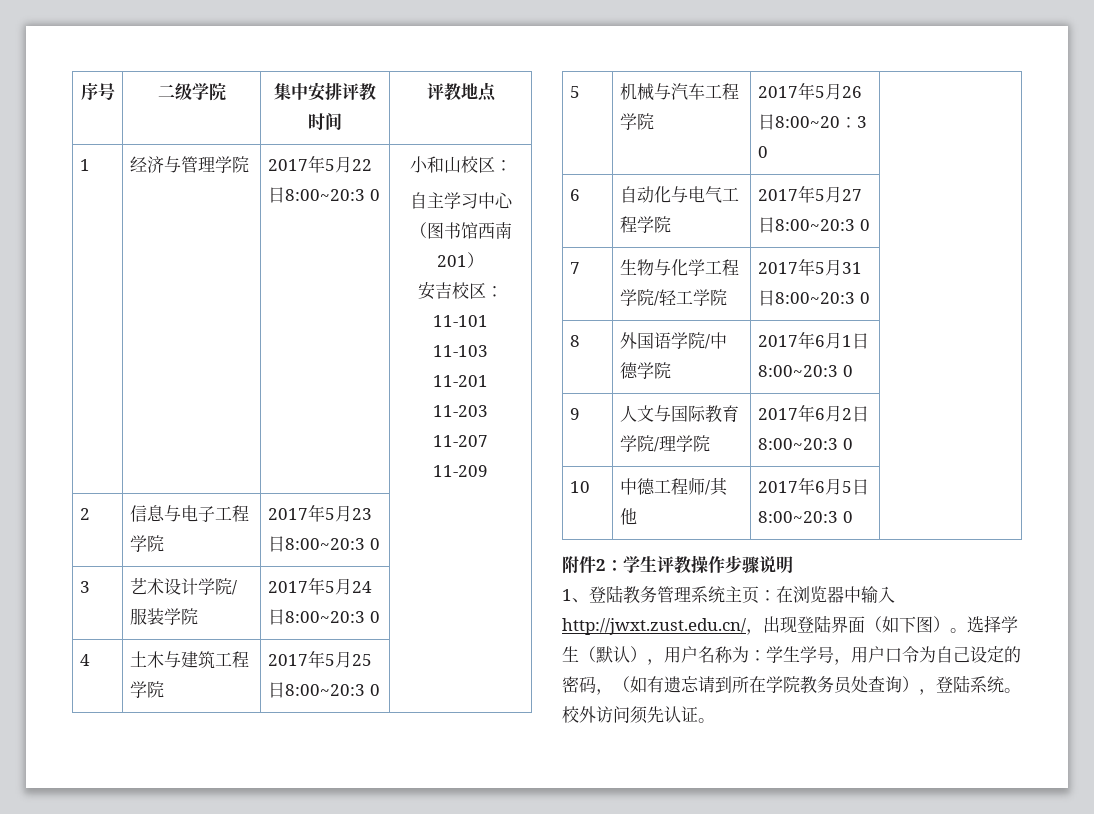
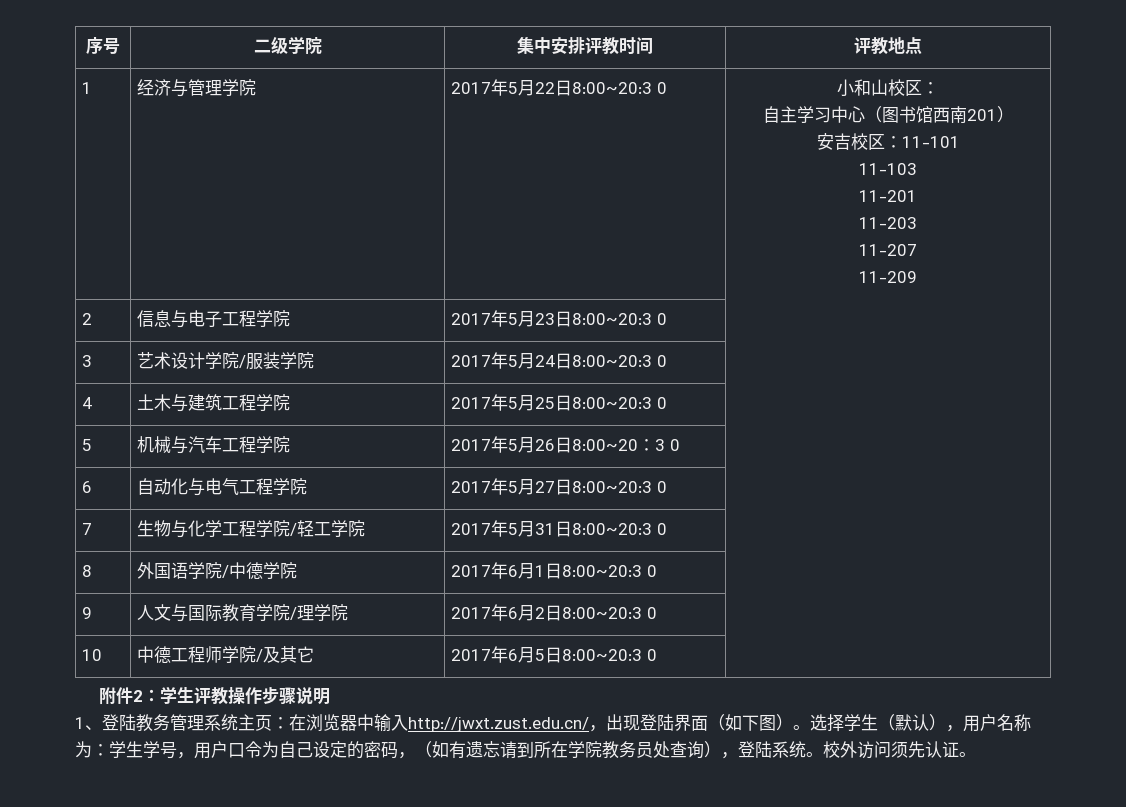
[705,477,729,496] [620,508,638,525] /其他 -> [222,646,315,663] 学院/及其它

